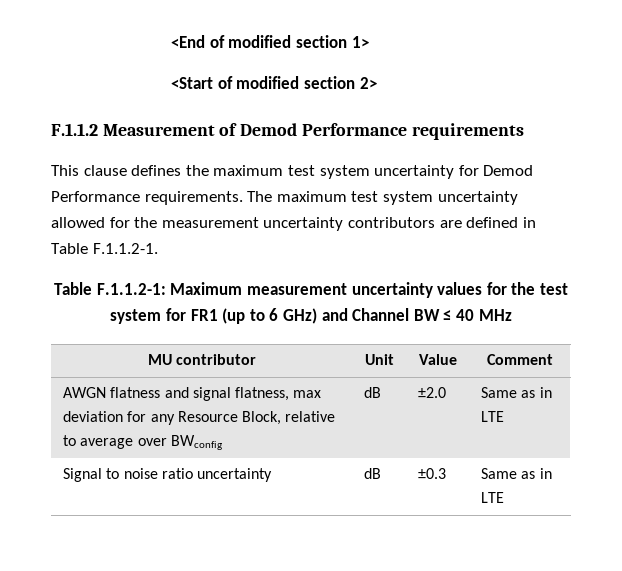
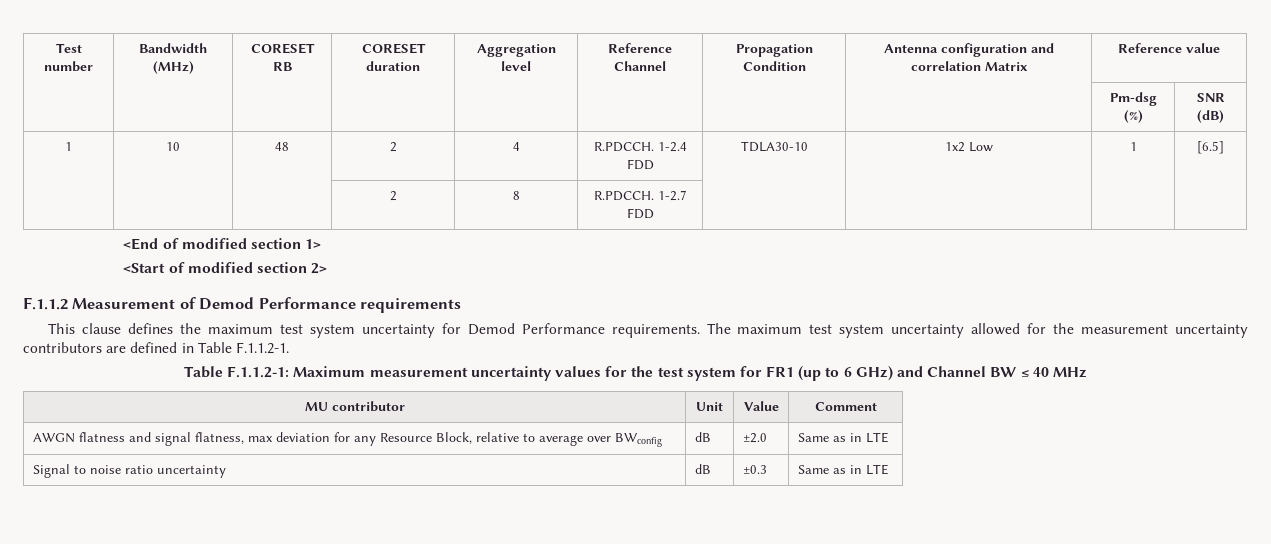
(171, 41) none -> [55,43,82,53] [44,61,93,72] [139,43,207,53] [152,61,194,74] [250,43,315,54] [272,62,292,71] [361,43,426,54] [366,61,420,71] [476,44,556,57] [501,61,531,71] [608,43,672,53] [614,61,666,71] [735,44,813,57] [742,61,806,71] [883,43,1054,57] [910,61,1028,71] [1118,43,1220,53] [1109,92,1157,106] [1123,110,1143,123] [1196,93,1225,102] [1197,110,1224,123] [65,142,72,151] [166,142,180,151] [275,142,289,151] [389,142,397,152] [512,142,520,151] [593,142,687,152] [626,159,654,170] [740,141,808,152] [944,142,993,152] [1129,142,1137,151] [1197,141,1224,154] [389,191,397,201] [512,191,520,200] [593,190,687,201] [626,208,654,219] Test number | Bandwidth (MHz) | CORESET RB | CORESET duration | Aggregation level | Reference Channel | Propagation Condition | Antenna configuration and correlation Matrix | Reference value // | | | | | | | | Pm-dsg (%) | SNR (dB) // 1 | 10 | 48 | 2 | 4 | R.PDCCH. 1-2.4 FDD | TDLA30-10 | 1x2 Low | 1 | [6.5] // | | | 2 | 8 | R.PDCCH. 1-2.7 FDD | | | | //

